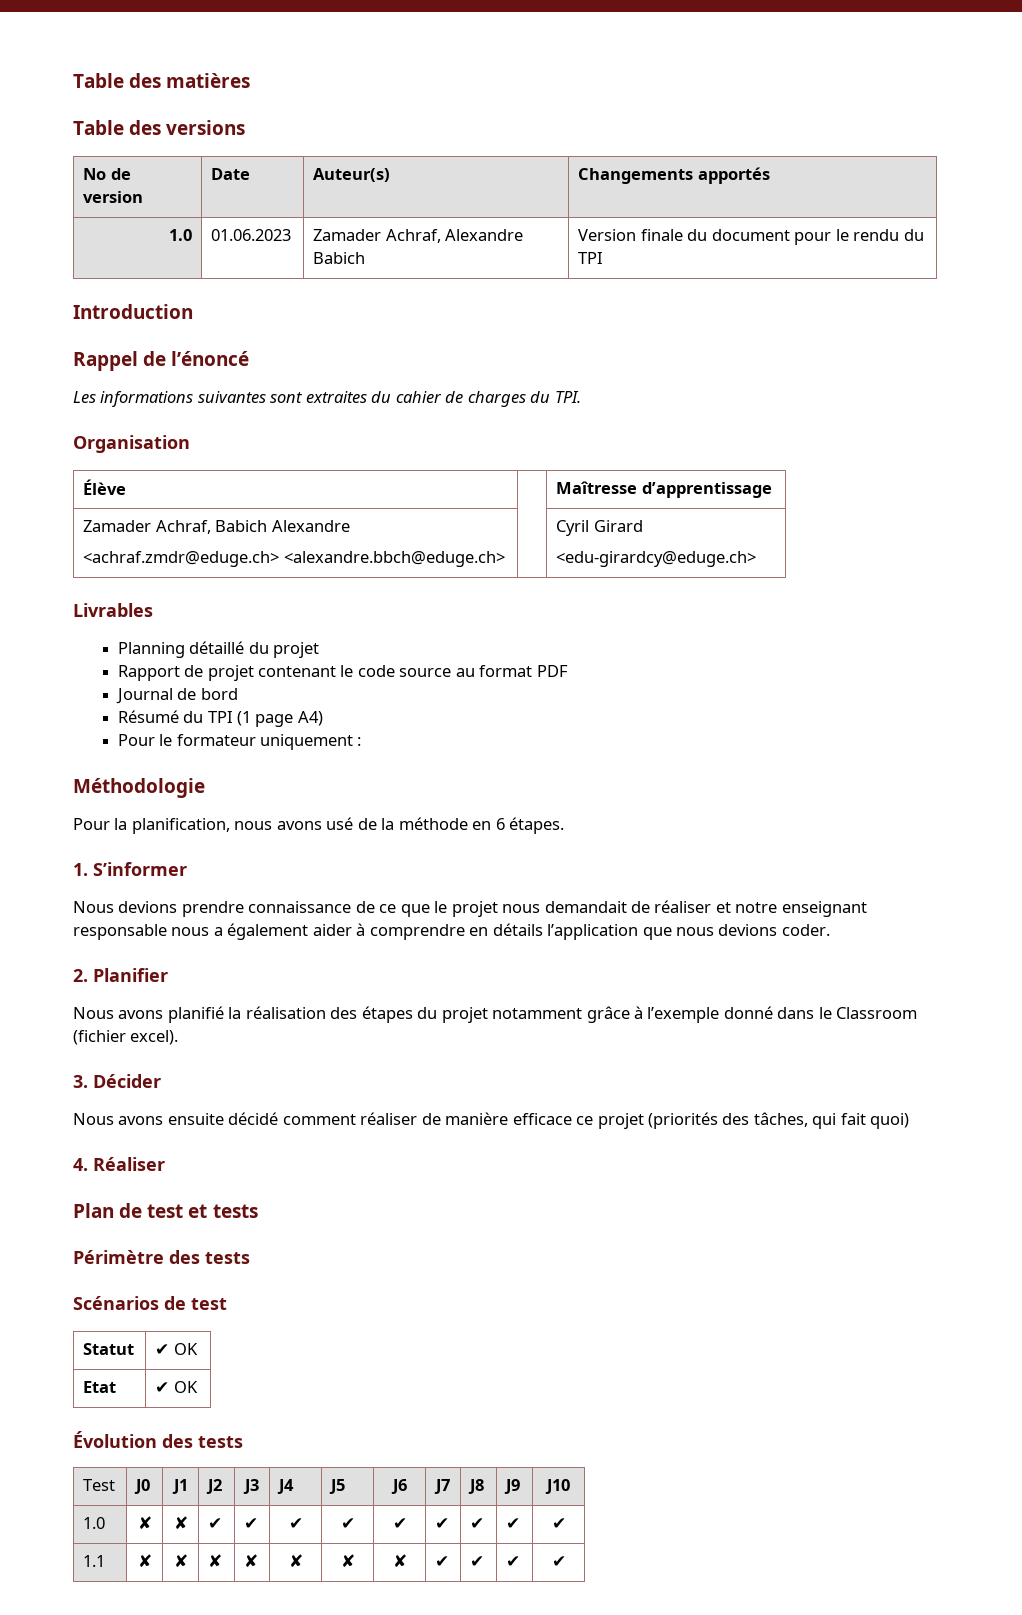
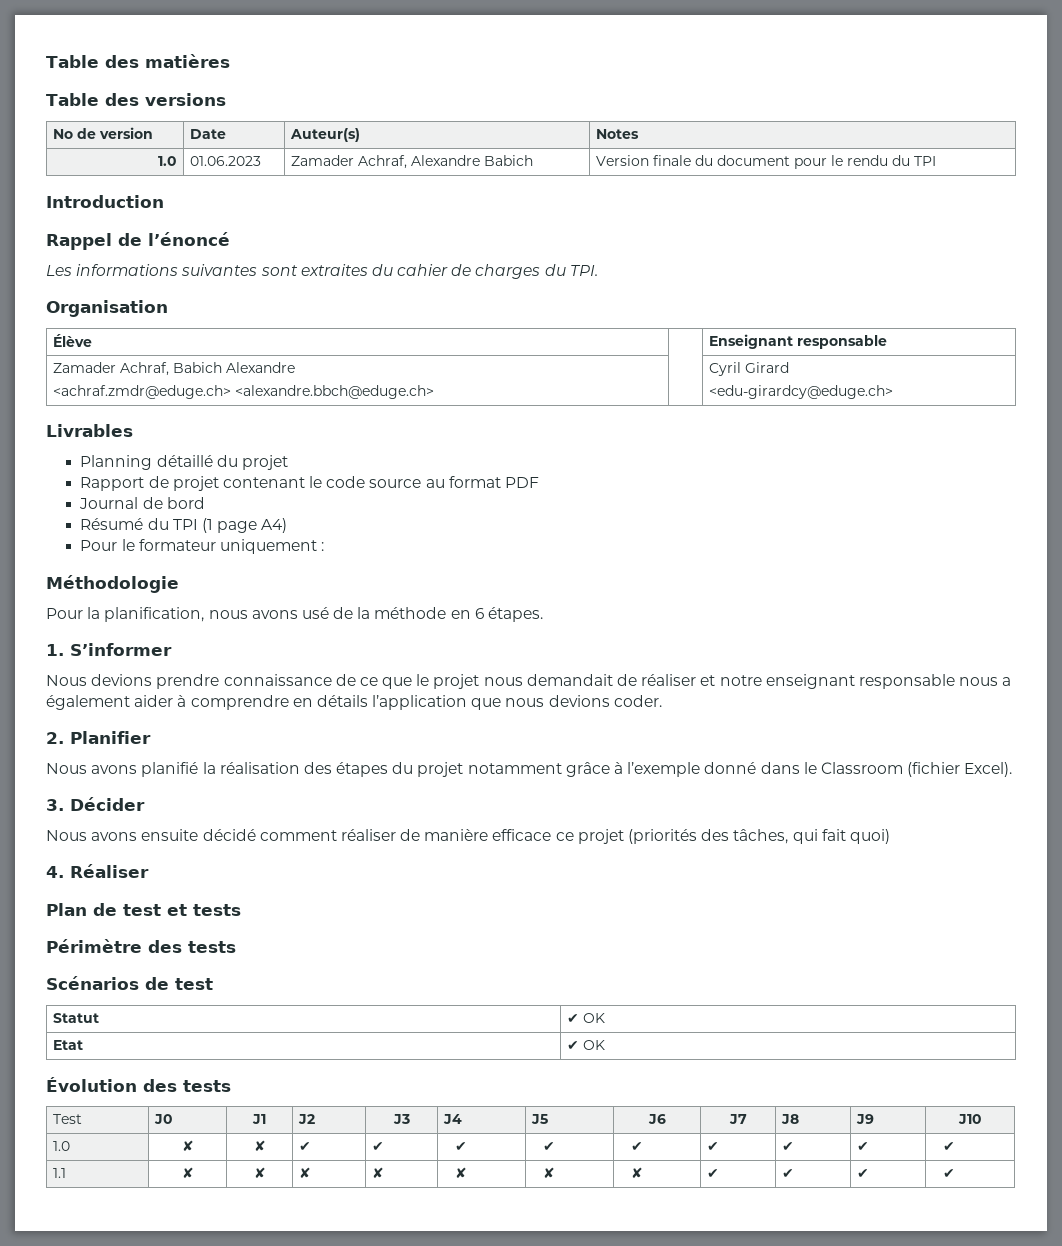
[578,167,770,184] Changements apportés -> [596,129,640,139] Notes
[556,481,772,498] Maîtresse d’apprentissage -> [709,334,888,349] Enseignant responsable
[130,1030,179,1045] excel). -> [964,762,1013,777] Excel).

